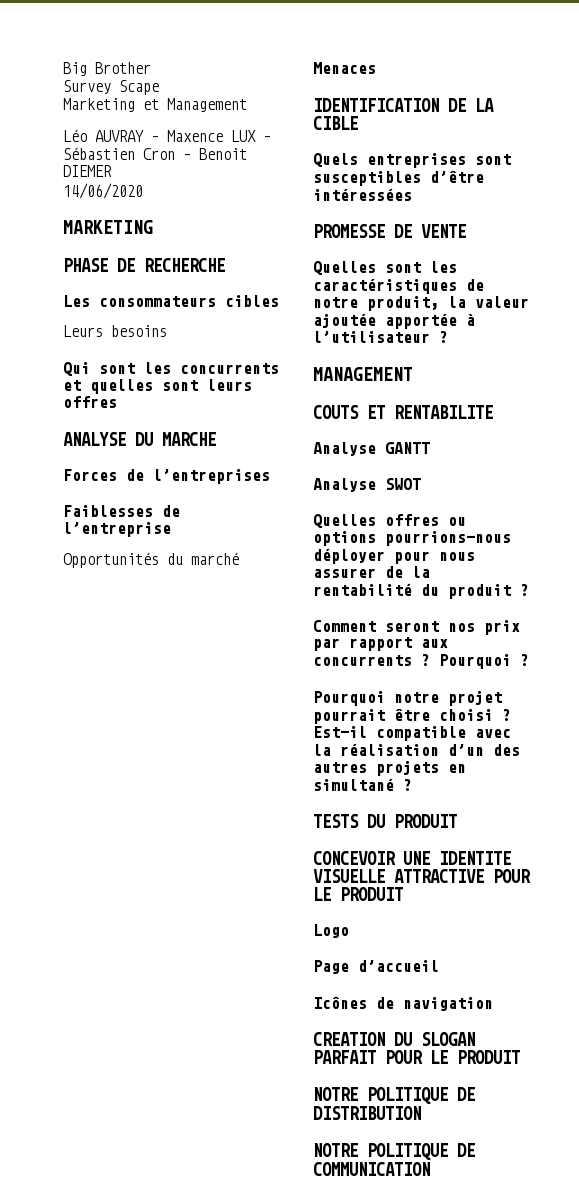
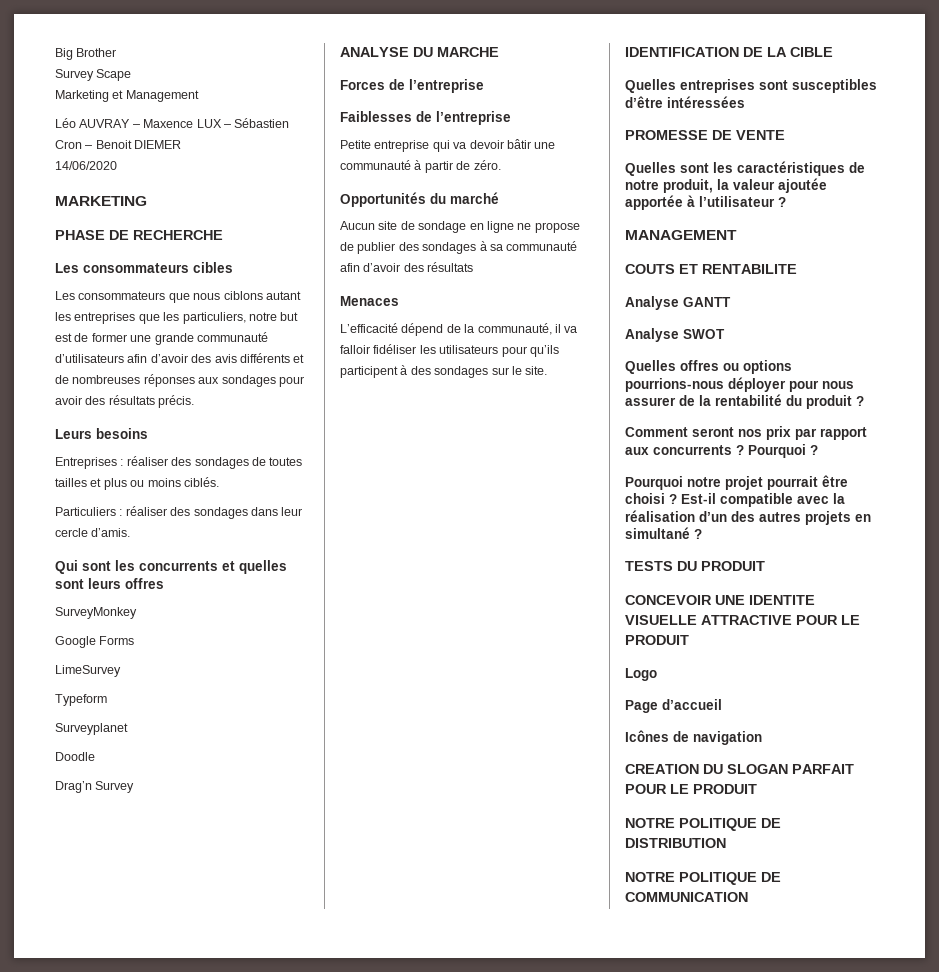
[63,325,167,337] Leurs besoins -> [55,291,301,303] [55,312,299,324] [55,332,268,345] [55,353,305,363] [55,374,304,387] [55,395,195,408] [55,428,148,439] [55,456,303,469] [55,477,219,490] [55,506,303,519] [55,528,131,537] Les consommateurs que nous ciblons autant les entreprises que les particuliers, notre but est de former une grande communauté d’utilisateurs afin d’avoir des avis différents et de nombreuses réponses aux sondages pour avoir des résultats précis. // Leurs besoins // Entreprises : réaliser des sondages de toutes tailles et plus ou moins ciblés. // Particuliers : réaliser des sondages dans leur cercle d’amis.
(117, 402) none -> [55,607,137,619] [55,636,135,648] [55,665,121,677] [55,694,107,706] [55,723,128,735] [55,752,95,761] [55,781,135,793] // SurveyMonkey // Google Forms // LimeSurvey // Typeform // Surveyplanet // Doodle // Drag’n Survey
[153,469,270,484] l’entreprises -> [409,79,484,93] l’entreprise
[63,552,239,568] [313,62,376,74] Opportunités du marché // Menaces -> [340,139,556,152] [340,160,501,173] [340,192,499,207] [340,221,580,233] [340,241,578,254] [340,262,474,272] [340,296,399,306] [340,323,578,336] [340,344,559,357] [340,365,548,378] Petite entreprise qui va devoir bâtir une communauté à partir de zéro. // Opportunités du marché // Aucun site de sondage en ligne ne propose de publier des sondages à sa communauté afin d’avoir des résultats // Menaces // L’efficacité dépend de la communauté, il va falloir fidéliser les utilisateurs pour qu’ils participent à des sondages sur le site.
[313,153,358,167] Quels -> [625,79,676,93] Quelles

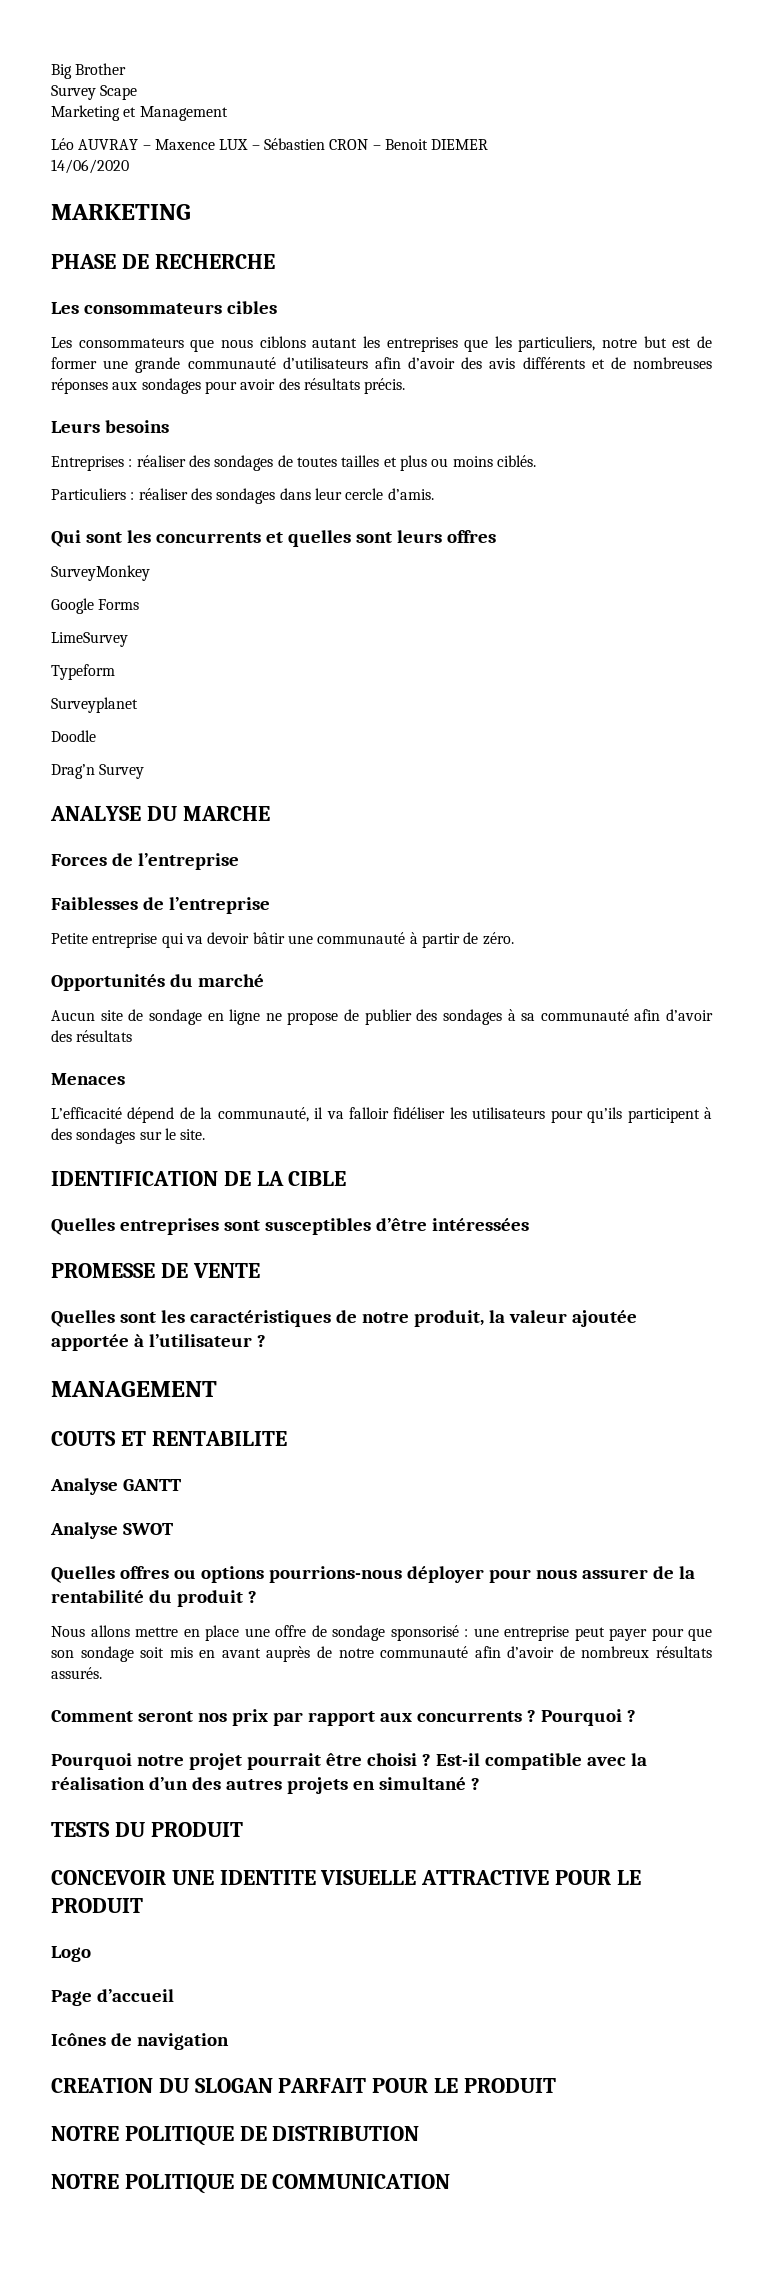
[55,140,82,149] Cron -> [329,139,369,150] CRON
(864, 401) none -> [51,1625,712,1641] [51,1646,712,1662] [51,1667,102,1679] // Nous allons mettre en place une offre de sondage sponsorisé : une entreprise peut payer pour que son sondage soit mis en avant auprès de notre communauté afin d’avoir de nombreux résultats assurés.

